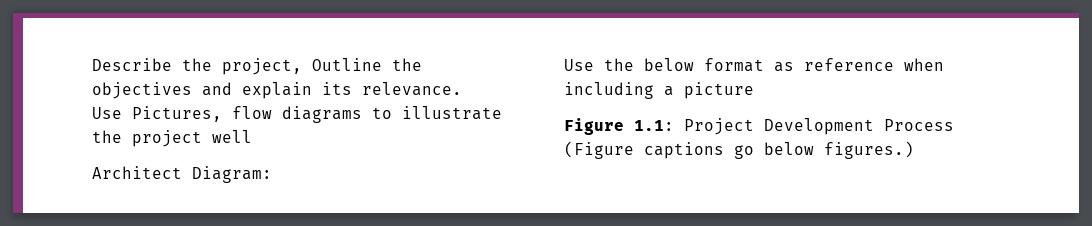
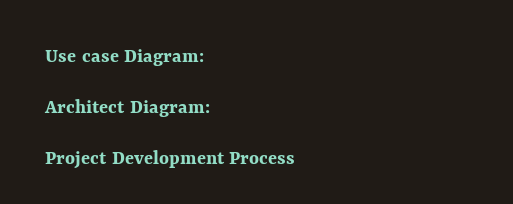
[92,58,422,75] [92,82,462,99] [92,106,502,123] [92,130,252,147] [92,166,272,183] [564,58,944,72] [564,82,754,99] [564,118,954,135] [564,141,914,159] Describe the project, Outline the objectives and explain its relevance. // Use Pictures, flow diagrams to illustrate the project well // Architect Diagram: // Use the below format as reference when including a picture // Figure 1.1: Project Development Process (Figure captions go below figures.) -> [45,49,205,66] [44,99,210,117] [45,150,296,169] Use case Diagram: // Architect Diagram: // Project Development Process

